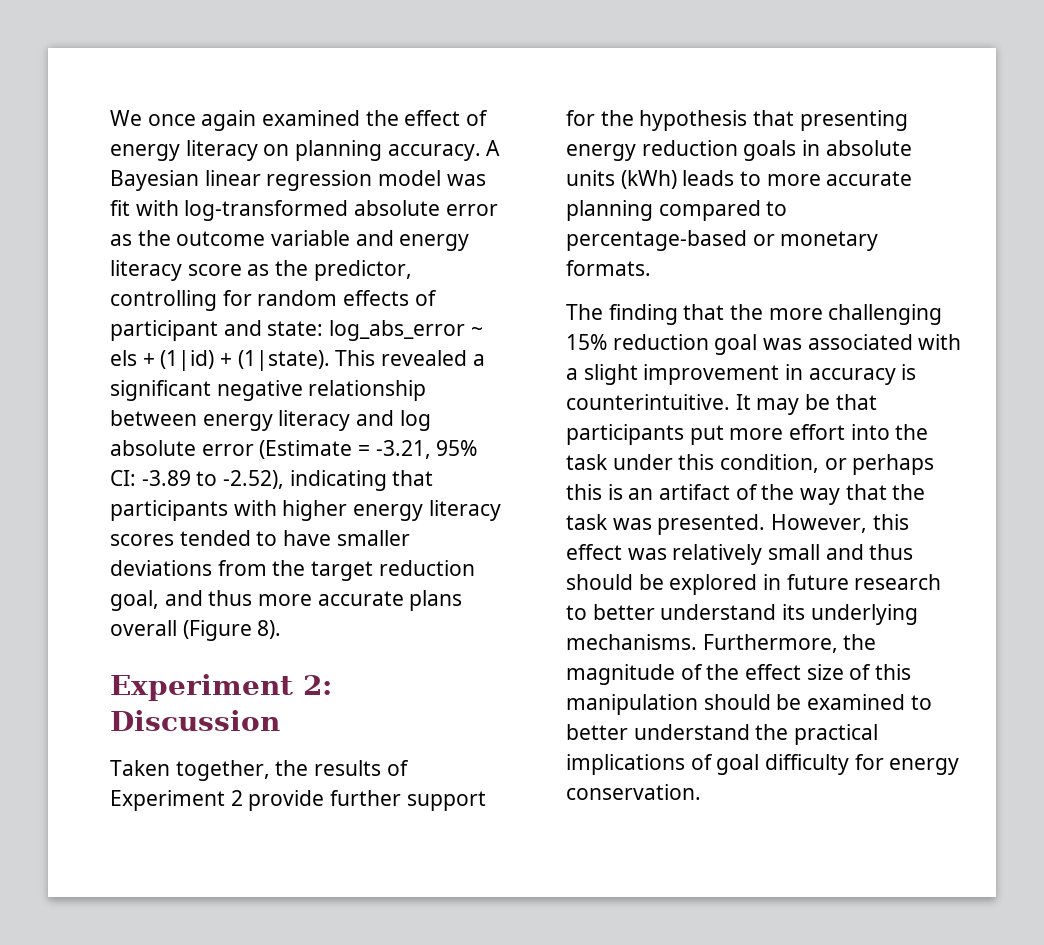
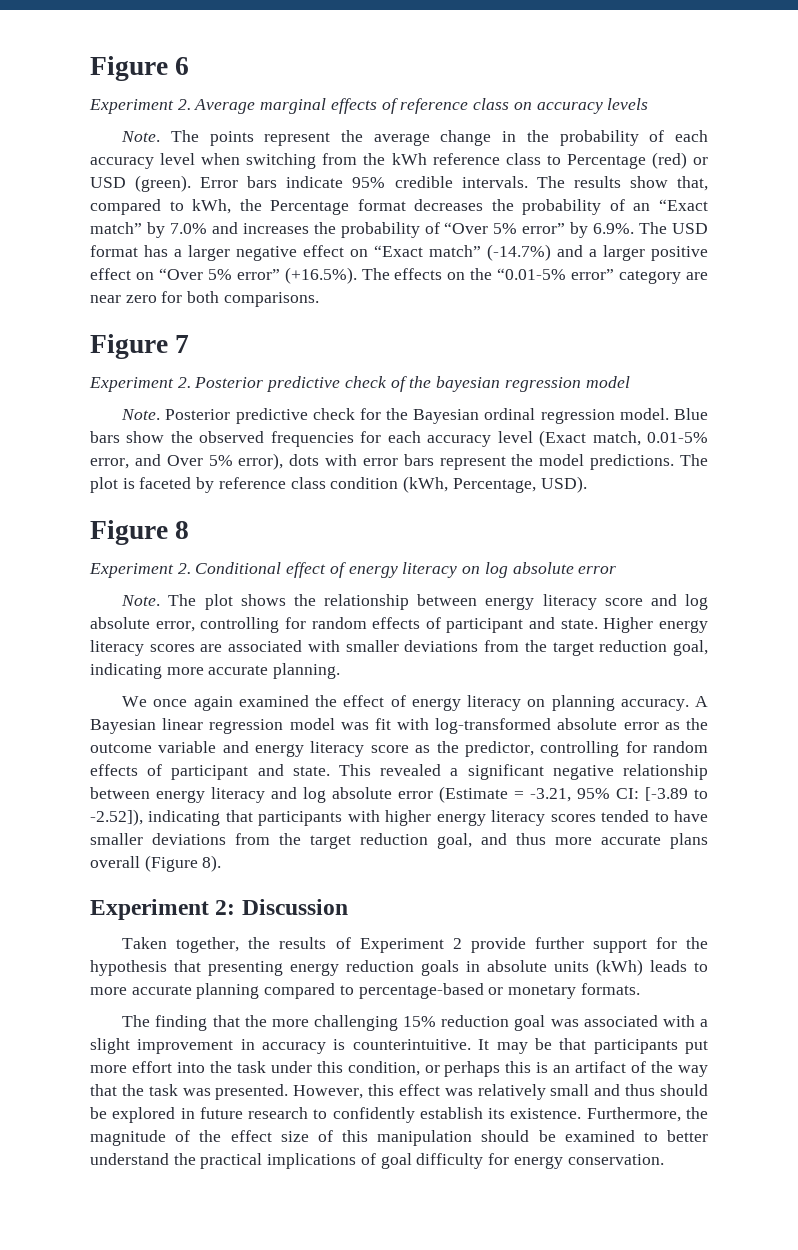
(110, 118) none -> [90,56,190,81] [89,98,649,114] [121,130,708,146] [90,152,708,169] [90,175,708,192] [90,199,708,215] [90,222,709,238] [90,244,708,261] [90,267,708,284] [90,291,319,307] [90,334,190,359] [89,376,630,392] [121,408,708,424] [90,430,708,447] [90,453,709,470] [90,476,587,493] [90,520,190,545] [89,562,617,578] [121,594,708,610] [90,617,708,633] [90,640,709,656] [90,663,341,679] Figure 6 // Experiment 2. Average marginal effects of reference class on accuracy levels // Note. The points represent the average change in the probability of each accuracy level when switching from the kWh reference class to Percentage (red) or USD (green). Error bars indicate 95% credible intervals. The results show that, compared to kWh, the Percentage format decreases the probability of an “Exact match” by 7.0% and increases the probability of “Over 5% error” by 6.9%. The USD format has a larger negative effect on “Exact match” (-14.7%) and a larger positive effect on “Over 5% error” (+16.5%). The effects on the “0.01-5% error” category are near zero for both comparisons. // Figure 7 // Experiment 2. Posterior predictive check of the bayesian regression model // Note. Posterior predictive check for the Bayesian ordinal regression model. Blue bars show the observed frequencies for each accuracy level (Exact match, 0.01-5% error, and Over 5% error), dots with error bars represent the model predictions. The plot is faceted by reference class condition (kWh, Percentage, USD). // Figure 8 // Experiment 2. Conditional effect of energy literacy on log absolute error // Note. The plot shows the relationship between energy literacy score and log absolute error, controlling for random effects of participant and state. Higher energy literacy scores are associated with smaller deviations from the target reduction goal, indicating more accurate planning. //
[267,320,483,341] [110,350,330,371] state: log_abs_error ~ els + (1|id) + (1|state). -> [292,766,330,776] state.
[141,470,285,489] -3.89 to -2.52), -> [645,787,708,801] [90,809,143,826] [-3.89 to -2.52]),
[592,604,918,625] [566,634,697,650] better understand its underlying mechanisms. -> [332,1107,582,1123] confidently establish its existence.

